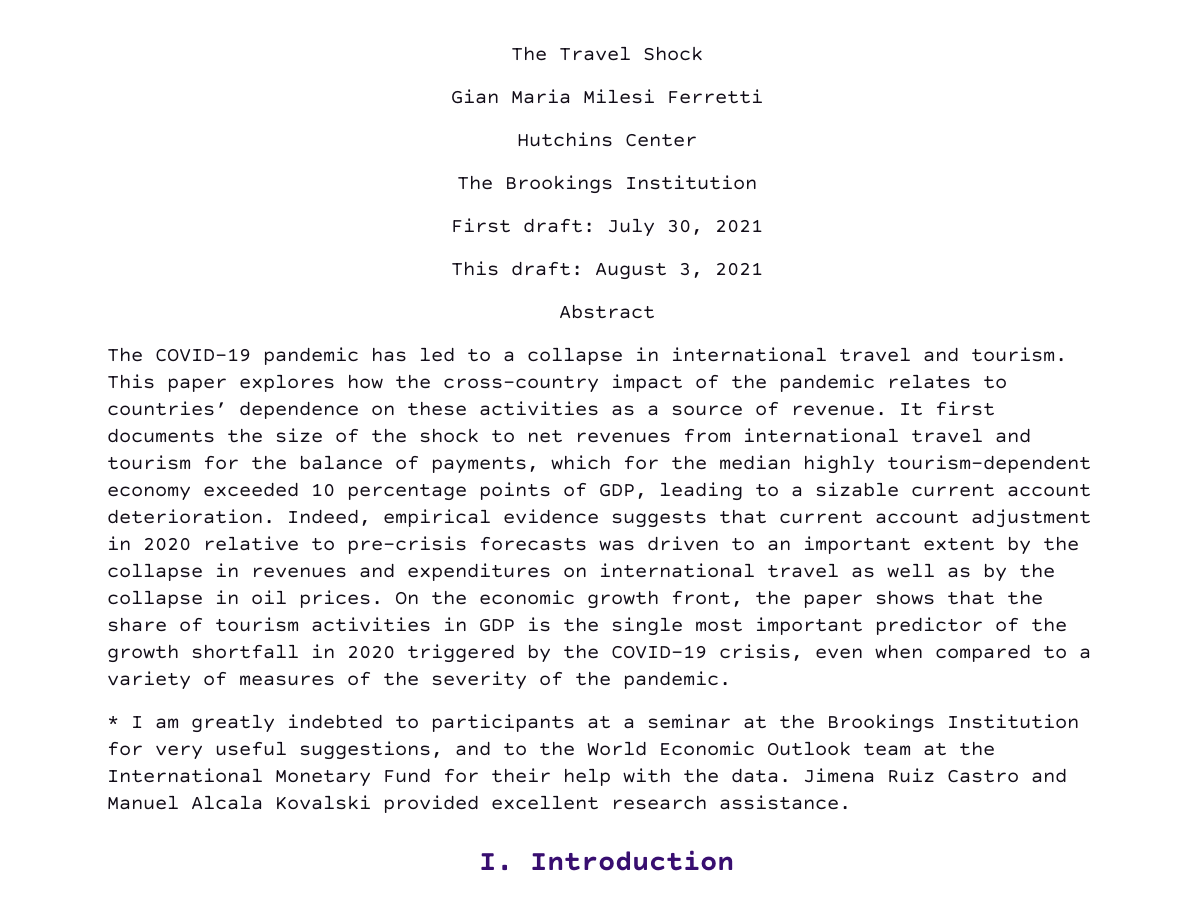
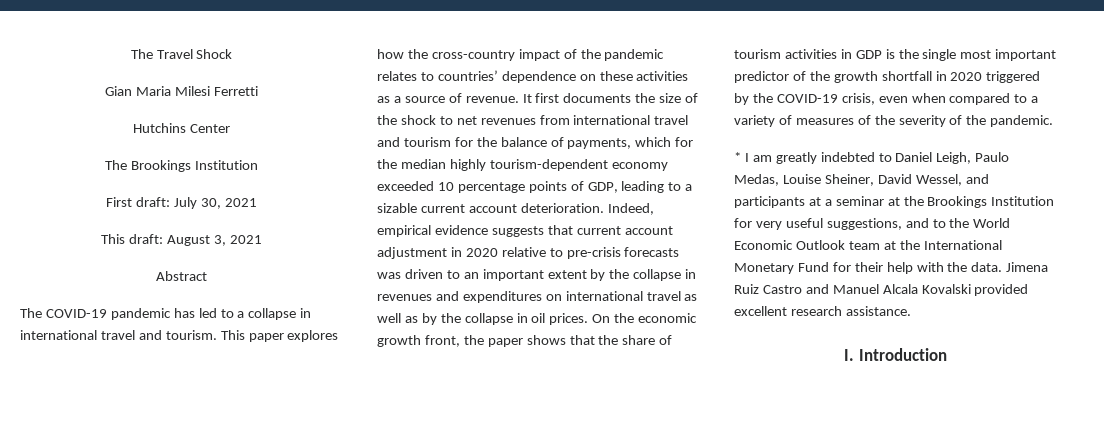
(419, 722) none -> [895,152,1010,164] [734,174,989,186] Daniel Leigh, Paulo Medas, Louise Sheiner, David Wessel, and

